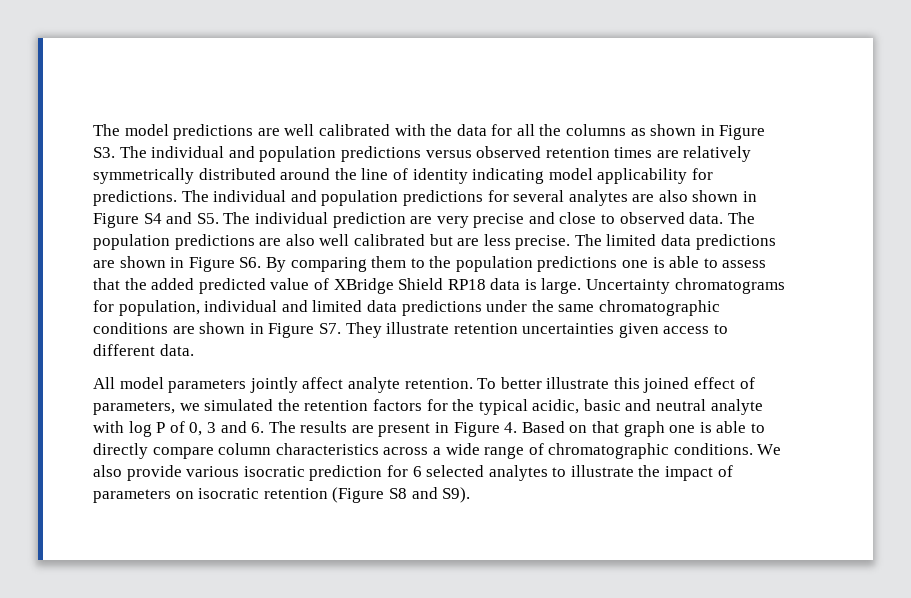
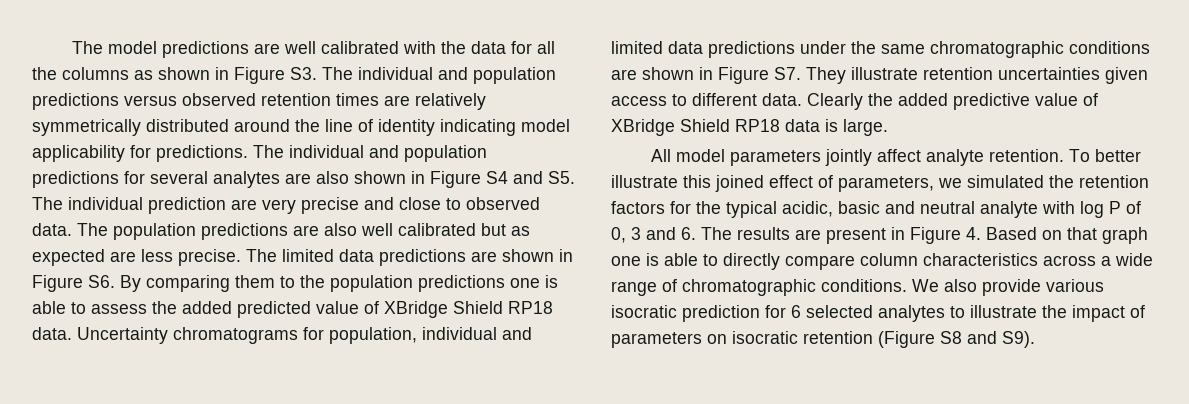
(453, 240) none -> [511,226,530,236] [32,249,105,266] as expected
[93,278,120,290] that -> (147, 309) none
[490,278,582,294] data is large. -> [32,327,72,340] data.
(194, 350) none -> [807,93,1098,110] [611,119,888,136] Clearly the added predictive value of XBridge Shield RP18 data is large.

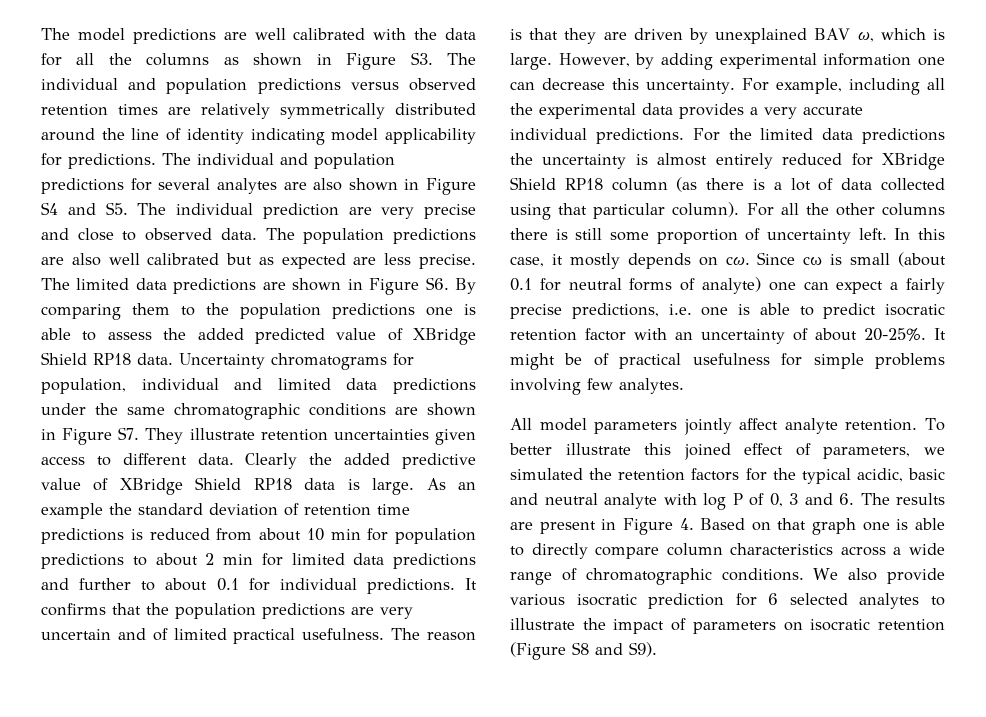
(888, 127) none -> [426,478,477,490] [41,503,410,519] [41,528,476,544] [41,553,476,569] [41,578,477,594] [41,603,413,619] [41,628,476,644] [510,28,945,44] [510,53,945,70] [510,78,945,95] [510,103,863,119] [510,128,945,144] [510,153,945,170] [510,177,945,192] [510,202,945,220] [510,228,945,244] [510,252,946,269] [510,277,945,294] [510,303,945,319] [510,328,946,344] [510,353,945,370] [510,378,684,395] As an example the standard deviation of retention time predictions is reduced from about 10 min for population predictions to about 2 min for limited data predictions and further to about 0.1 for individual predictions. It confirms that the population predictions are very uncertain and of limited practical usefulness. The reason is that they are driven by unexplained BAV ω, which is large. However, by adding experimental information one can decrease this uncertainty. For example, including all the experimental data provides a very accurate individual predictions. For the limited data predictions the uncertainty is almost entirely reduced for XBridge Shield RP18 column (as there is a lot of data collected using that particular column). For all the other columns there is still some proportion of uncertainty left. In this case, it mostly depends on cω. Since cω is small (about 0.1 for neutral forms of analyte) one can expect a fairly precise predictions, i.e. one is able to predict isocratic retention factor with an uncertainty of about 20-25%. It might be of practical usefulness for simple problems involving few analytes.

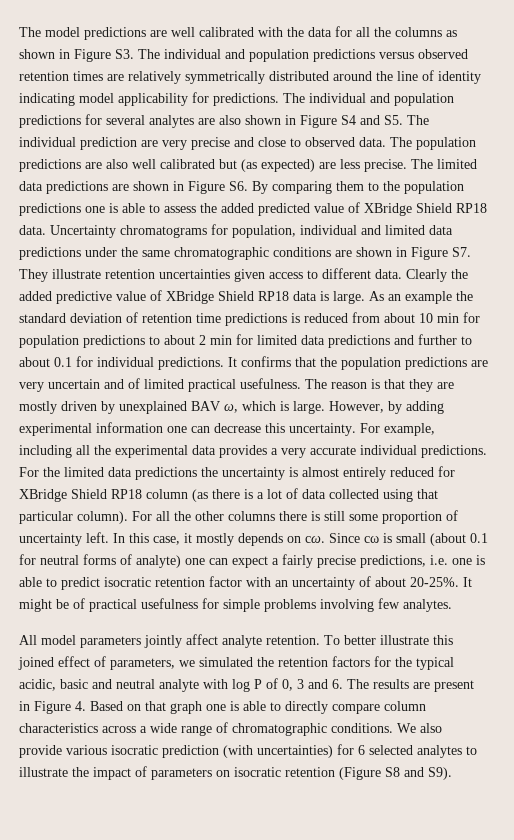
[258,253,346,269] as expected -> [241,159,315,172] (as expected)
(627, 36) none -> [19,401,57,414] mostly
(725, 601) none -> [223,745,333,758] (with uncertainties)

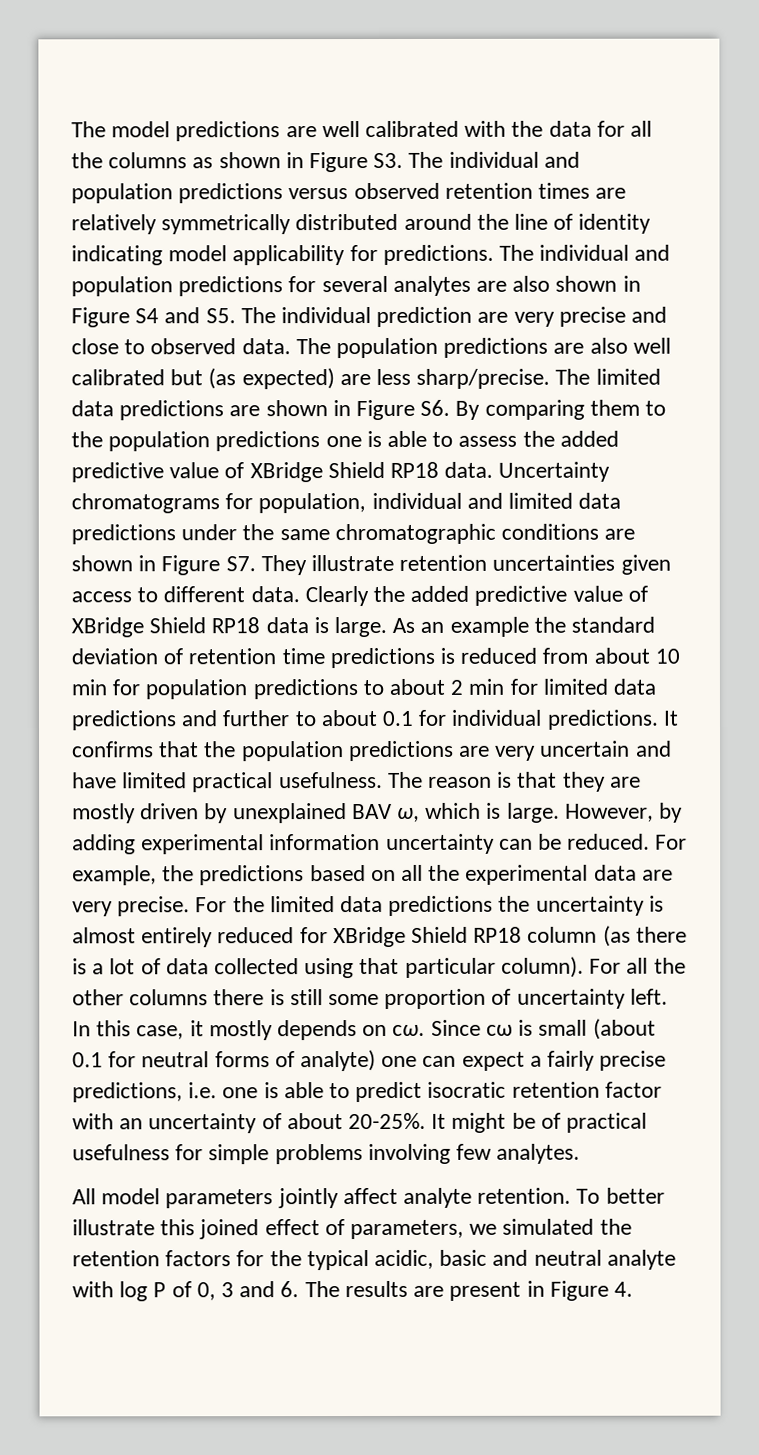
[364,159,407,172] precise. -> [416,368,551,389] sharp/precise.
[258,203,310,216] predicted -> [71,462,164,483] predictive
[128,378,140,389] of -> [72,772,117,789] have
[167,423,435,436] [19,445,487,458] one can decrease this uncertainty. For example, including all the experimental data provides a very accurate individual predictions. -> [385,833,688,854] [72,864,673,886] [72,896,191,917] uncertainty can be reduced. For example, the predictions based on all the experimental data are very precise.
[90,701,426,714] [19,722,442,736] [19,744,477,758] [19,766,452,780] Based on that graph one is able to directly compare column characteristics across a wide range of chromatographic conditions. We also provide various isocratic prediction (with uncertainties) for 6 selected analytes to illustrate the impact of parameters on isocratic retention (Figure S8 and S9). -> (633, 1289) none

